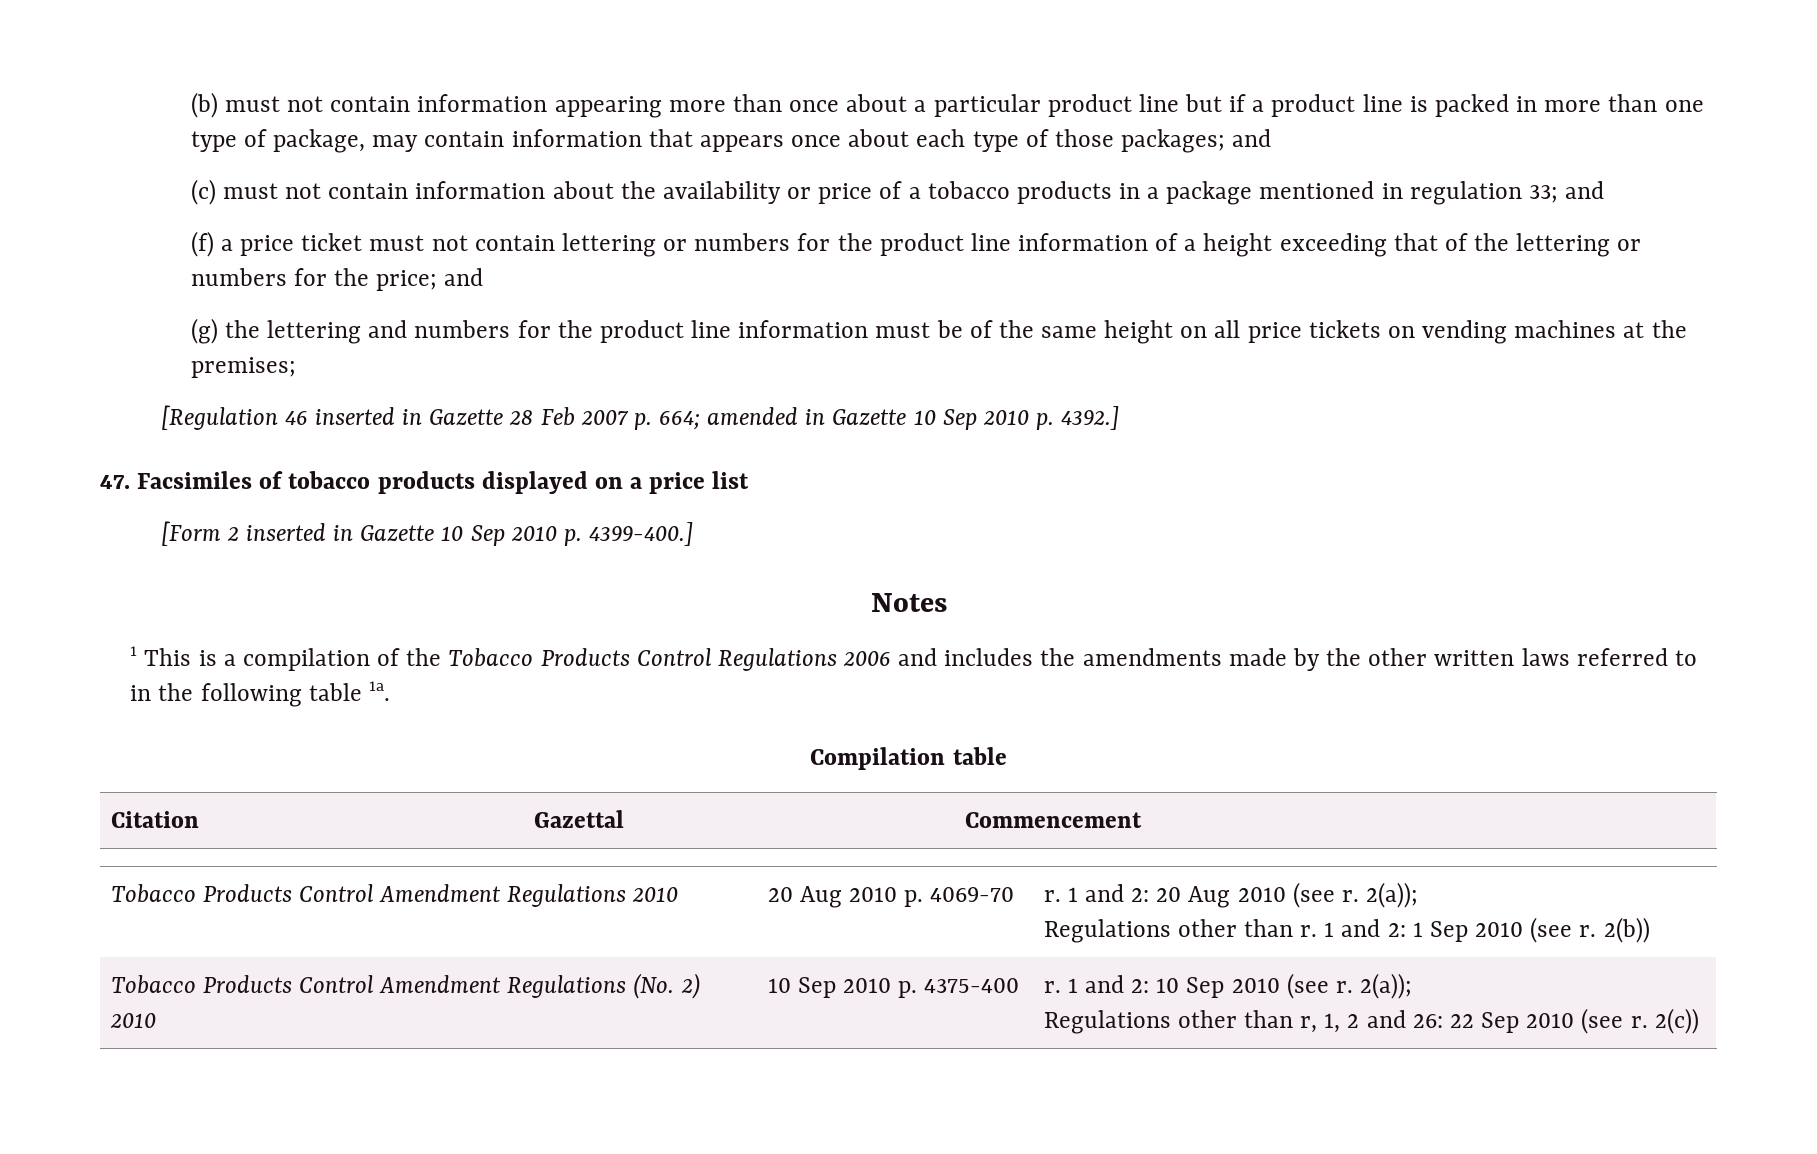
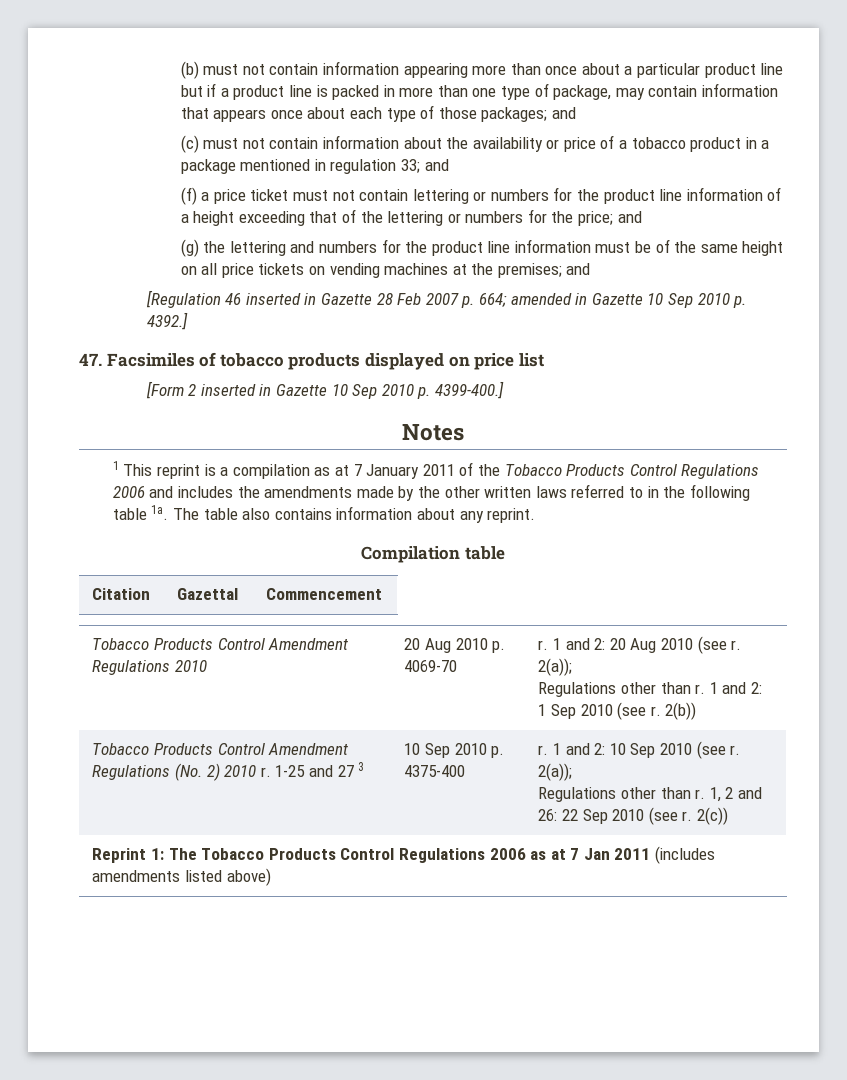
[1016,181,1112,204] products -> [690,137,742,152] product
(296, 367) none -> [566,263,591,275] and
[630,477,643,489] a -> (470, 361) none
(192, 657) none -> [157,464,201,479] reprint
(370, 659) none -> [314,464,455,479] as at 7 January 2011
(390, 691) none -> [173,506,536,523] The table also contains information about any reprint.
(156, 1020) none -> [260,762,365,777] r. 1-25 and 27 3
[1300,1016,1318,1033] r, -> [695,789,706,799] r.
(1699, 1021) none -> [92,846,716,864] [92,868,271,886] // Reprint 1: The Tobacco Products Control Regulations 2006 as at 7 Jan 2011 (includes amendments listed above)

